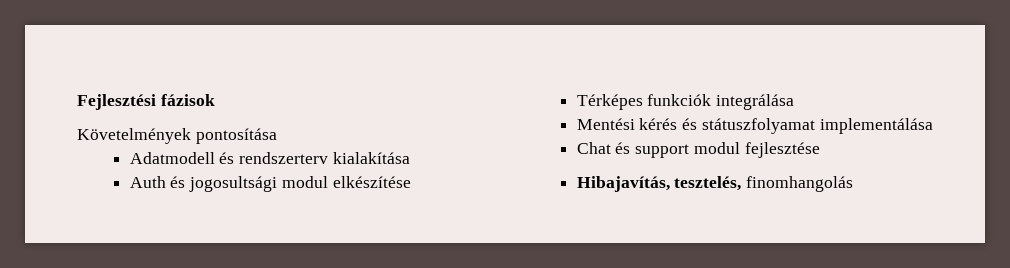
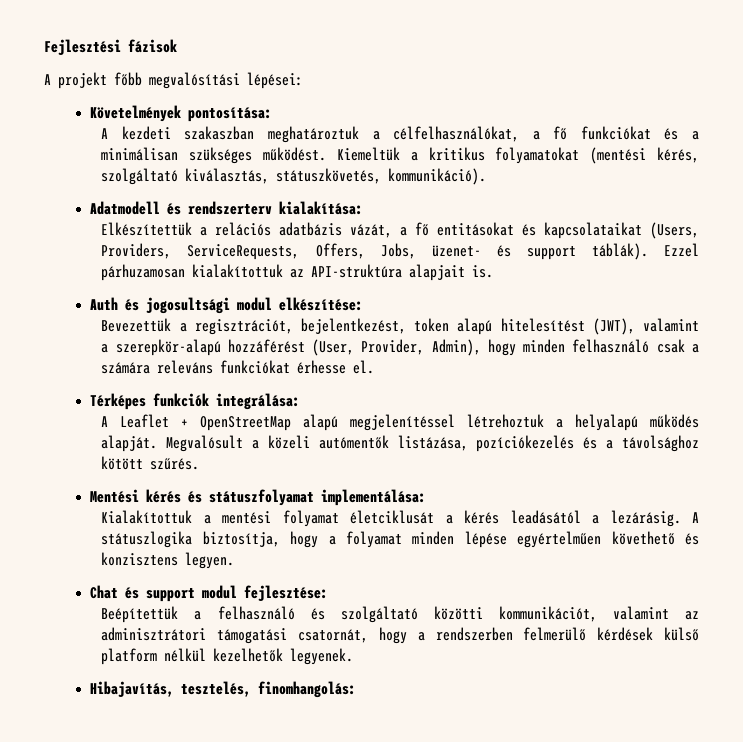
[77,128,277,144] [129,152,410,164] [129,176,411,192] [576,94,795,110] [576,118,933,134] [576,142,820,158] Követelmények pontosítása // Adatmodell és rendszerterv kialakítása // Auth és jogosultsági modul elkészítése // Térképes funkciók integrálása // Mentési kérés és státuszfolyamat implementálása // Chat és support modul fejlesztése -> [44,72,303,89] [89,105,272,122] [101,126,699,143] [101,147,699,164] [101,168,487,185] [89,201,363,215] [101,222,699,239] [101,243,699,260] [101,264,494,281] [89,297,363,314] [101,318,699,335] [101,339,700,356] [101,360,375,374] [89,393,300,410] [101,414,699,431] [101,435,699,452] [101,456,200,470] [89,489,426,506] [101,510,699,527] [101,531,699,548] [101,552,235,569] [89,585,328,602] [101,606,699,623] [101,627,699,644] [101,648,354,665] A projekt főbb megvalósítási lépései: // Követelmények pontosítása: // A kezdeti szakaszban meghatároztuk a célfelhasználókat, a fő funkciókat és a minimálisan szükséges működést. Kiemeltük a kritikus folyamatokat (mentési kérés, szolgáltató kiválasztás, státuszkövetés, kommunikáció). // Adatmodell és rendszerterv kialakítása: // Elkészítettük a relációs adatbázis vázát, a fő entitásokat és kapcsolataikat (Users, Providers, ServiceRequests, Offers, Jobs, üzenet- és support táblák). Ezzel párhuzamosan kialakítottuk az API-struktúra alapjait is. // Auth és jogosultsági modul elkészítése: // Bevezettük a regisztrációt, bejelentkezést, token alapú hitelesítést (JWT), valamint a szerepkör-alapú hozzáférést (User, Provider, Admin), hogy minden felhasználó csak a számára releváns funkciókat érhesse el. // Térképes funkciók integrálása: // A Leaflet + OpenStreetMap alapú megjelenítéssel létrehoztuk a helyalapú működés alapját. Megvalósult a közeli autómentők listázása, pozíciókezelés és a távolsághoz kötött szűrés. // Mentési kérés és státuszfolyamat implementálása: // Kialakítottuk a mentési folyamat életciklusát a kérés leadásától a lezárásig. A státuszlogika biztosítja, hogy a folyamat minden lépése egyértelműen követhető és konzisztens legyen. // Chat és support modul fejlesztése: // Beépítettük a felhasználó és szolgáltató közötti kommunikációt, valamint az adminisztrátori támogatási csatornát, hogy a rendszerben felmerülő kérdések külső platform nélkül kezelhetők legyenek.
[746,176,854,192] finomhangolás -> [257,681,356,698] finomhangolás:

